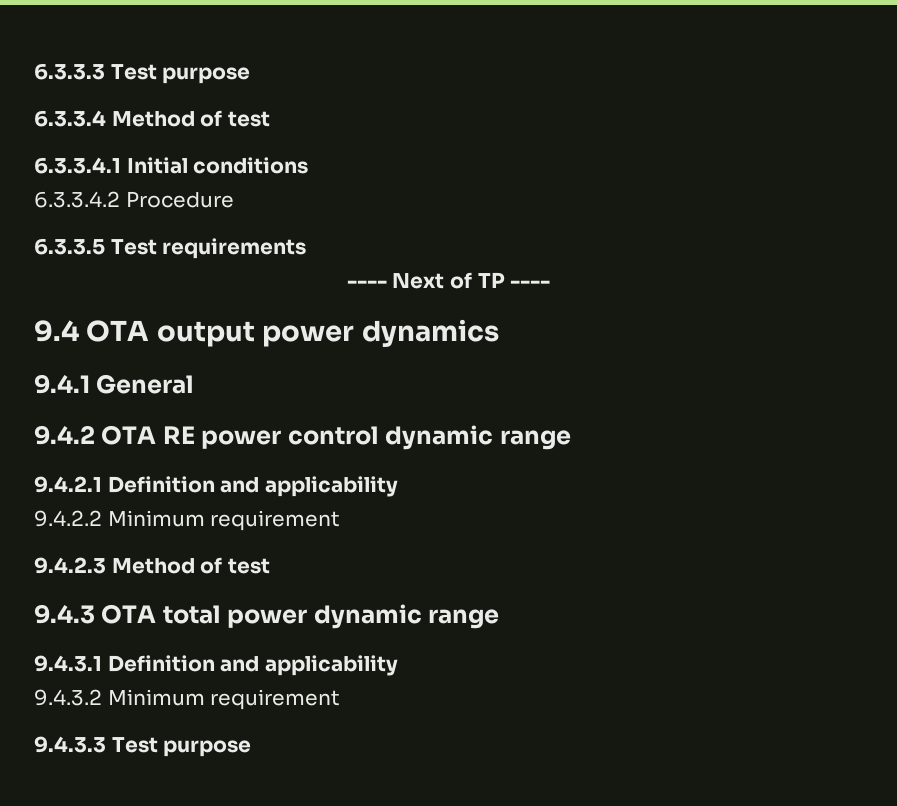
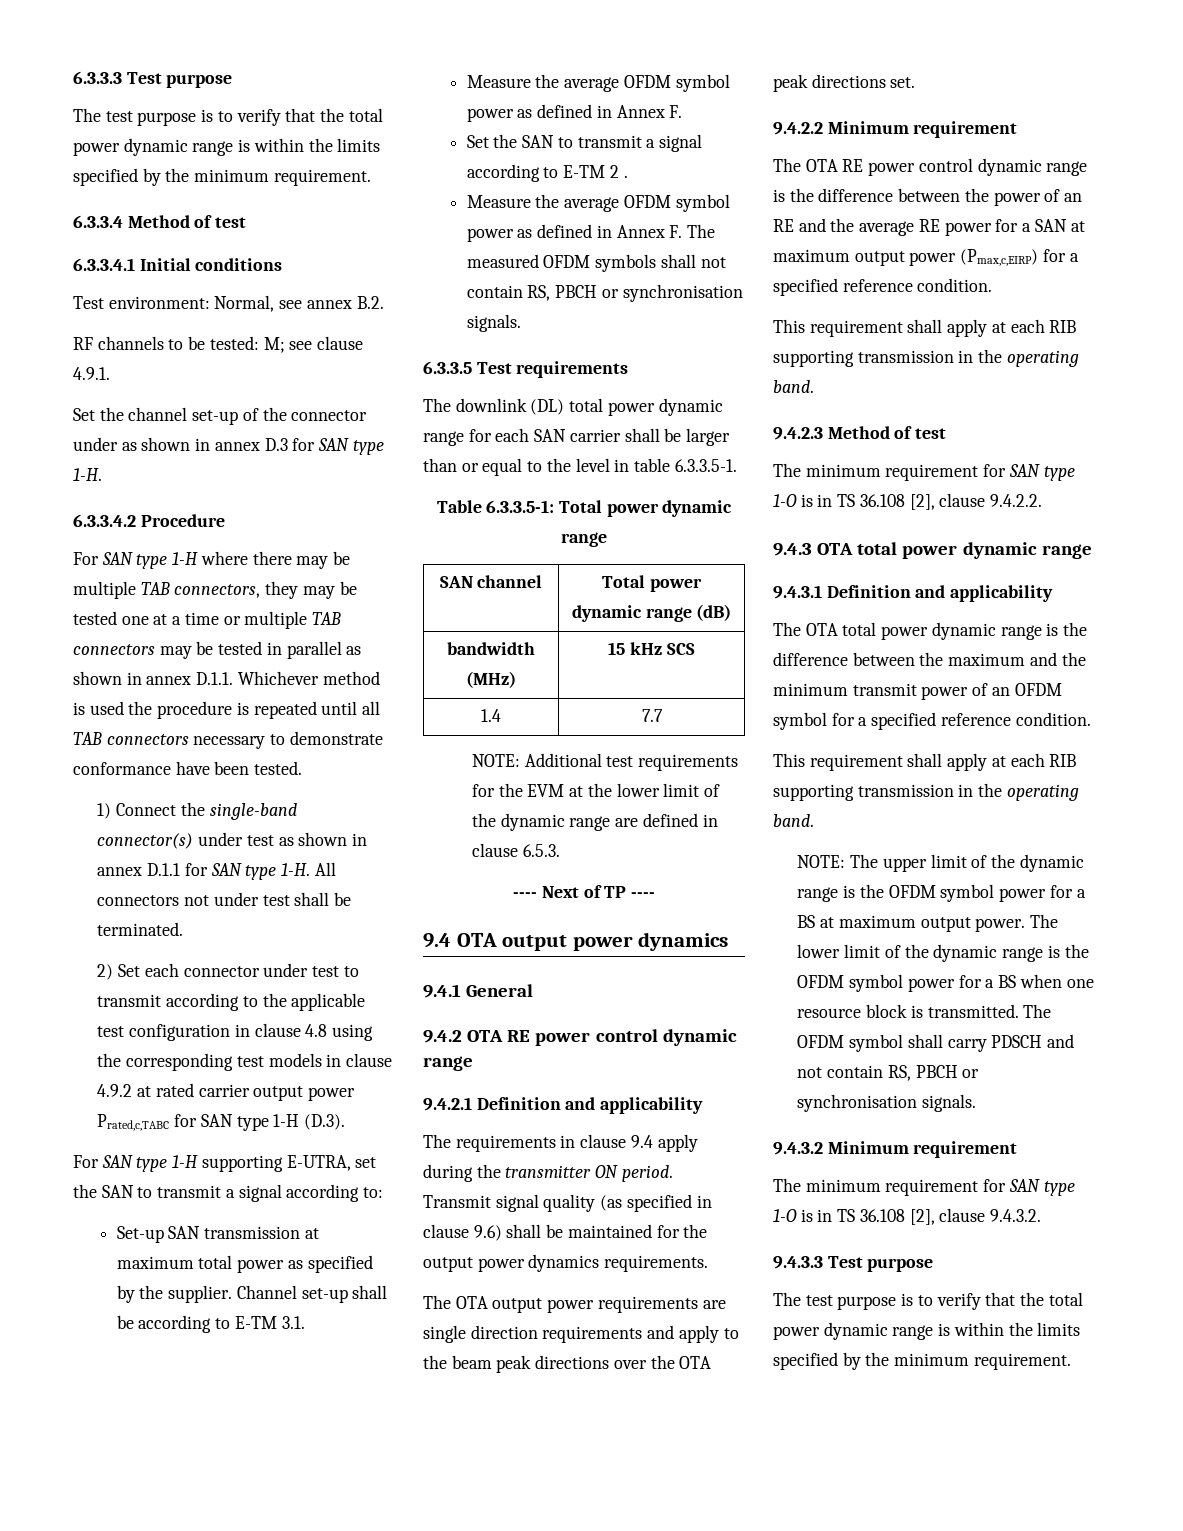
(251, 75) none -> [73,108,383,126] [73,138,381,156] [73,168,371,186] // The test purpose is to verify that the total power dynamic range is within the limits specified by the minimum requirement.
[34,191,234,208] [34,238,307,259] 6.3.3.4.2 Procedure // 6.3.3.5 Test requirements -> [73,295,384,312] [73,336,364,353] [73,367,110,380] [73,407,368,425] [73,437,384,455] [73,468,102,481] [73,514,225,527] [73,551,351,569] [73,581,357,599] [73,611,342,629] [73,641,362,659] [73,671,380,685] [73,701,381,719] [73,731,383,749] [73,761,303,775] [97,802,297,820] [97,832,368,849] [97,862,336,880] [97,892,352,906] [97,922,184,936] [97,963,359,980] [97,993,366,1011] [97,1023,374,1041] [97,1053,393,1071] [97,1083,356,1101] [97,1114,346,1131] [73,1155,377,1172] [73,1184,384,1202] [116,1226,319,1243] [116,1255,373,1273] [116,1285,388,1303] [116,1315,305,1333] [466,74,730,92] [466,104,683,122] [466,134,703,152] [466,164,628,182] [466,194,730,212] [466,224,716,242] [466,254,726,272] [466,284,743,302] [466,314,521,332] [423,361,629,378] [423,398,723,416] [423,428,731,446] [423,458,737,476] [436,500,733,517] [561,532,607,547] [439,575,543,588] [602,575,702,592] [571,604,732,622] [447,642,535,655] [466,671,516,688] [608,642,695,655] [481,709,501,722] [641,709,663,722] [471,753,739,771] [471,783,720,797] [471,813,718,831] [471,843,560,857] Test environment: Normal, see annex B.2. // RF channels to be tested: M; see clause 4.9.1. // Set the channel set-up of the connector under as shown in annex D.3 for SAN type 1-H. // 6.3.3.4.2 Procedure // For SAN type 1-H where there may be multiple TAB connectors, they may be tested one at a time or multiple TAB connectors may be tested in parallel as shown in annex D.1.1. Whichever method is used the procedure is repeated until all TAB connectors necessary to demonstrate conformance have been tested. // 1) Connect the single-band connector(s) under test as shown in annex D.1.1 for SAN type 1-H. All connectors not under test shall be terminated. // 2) Set each connector under test to transmit according to the applicable test configuration in clause 4.8 using the corresponding test models in clause 4.9.2 at rated carrier output power Prated,c,TABC for SAN type 1-H (D.3). // For SAN type 1-H supporting E-UTRA, set the SAN to transmit a signal according to: // Set-up SAN transmission at maximum total power as specified by the supplier. Channel set-up shall be according to E-TM 3.1. // Measure the average OFDM symbol power as defined in Annex F. // Set the SAN to transmit a signal according to E-TM 2 . // Measure the average OFDM symbol power as defined in Annex F. The measured OFDM symbols shall not contain RS, PBCH or synchronisation signals. // 6.3.3.5 Test requirements // The downlink (DL) total power dynamic range for each SAN carrier shall be larger than or equal to the level in table 6.3.3.5-1. // Table 6.3.3.5-1: Total power dynamic range // SAN channel | Total power dynamic range (dB) // bandwidth (MHz) | 15 kHz SCS // 1.4 | 7.7 // NOTE: Additional test requirements for the EVM at the lower limit of the dynamic range are defined in clause 6.5.3.
[34,510,341,531] [34,557,270,574] 9.4.2.2 Minimum requirement // 9.4.2.3 Method of test -> [423,1134,698,1152] [423,1164,673,1182] [423,1194,712,1212] [423,1224,708,1241] [423,1254,709,1272] [423,1295,726,1313] [423,1325,739,1343] [423,1355,712,1373] [773,74,916,92] [773,121,1018,138] [773,158,1088,176] [773,188,1083,206] [773,218,1085,236] [773,249,1079,266] [773,278,993,296] [773,319,1077,337] [773,349,1079,367] [773,380,814,393] [773,426,947,440] [773,463,1075,481] [773,493,1043,510] The requirements in clause 9.4 apply during the transmitter ON period. Transmit signal quality (as specified in clause 9.6) shall be maintained for the output power dynamics requirements. // The OTA output power requirements are single direction requirements and apply to the beam peak directions over the OTA peak directions set. // 9.4.2.2 Minimum requirement // The OTA RE power control dynamic range is the difference between the power of an RE and the average RE power for a SAN at maximum output power (Pmax,c,EIRP) for a specified reference condition. // This requirement shall apply at each RIB supporting transmission in the operating band. // 9.4.2.3 Method of test // The minimum requirement for SAN type 1-O is in TS 36.108 [2], clause 9.4.2.2.
[34,689,341,710] [34,736,252,757] 9.4.3.2 Minimum requirement // 9.4.3.3 Test purpose -> [773,622,1088,640] [773,652,1086,666] [773,683,1062,700] [773,712,1091,730] [773,753,1077,771] [773,783,1079,801] [773,814,814,827] [797,854,1084,872] [797,884,1086,902] [797,914,1059,932] [797,944,1089,962] [797,974,1094,992] [797,1004,1052,1018] [797,1034,1075,1052] [797,1065,980,1081] [797,1094,977,1112] [773,1141,1018,1158] [773,1178,1075,1196] [773,1208,1042,1225] [773,1256,934,1272] [773,1292,1083,1310] [773,1322,1081,1340] [773,1352,1071,1370] The OTA total power dynamic range is the difference between the maximum and the minimum transmit power of an OFDM symbol for a specified reference condition. // This requirement shall apply at each RIB supporting transmission in the operating band. // NOTE: The upper limit of the dynamic range is the OFDM symbol power for a BS at maximum output power. The lower limit of the dynamic range is the OFDM symbol power for a BS when one resource block is transmitted. The OFDM symbol shall carry PDSCH and not contain RS, PBCH or synchronisation signals. // 9.4.3.2 Minimum requirement // The minimum requirement for SAN type 1-O is in TS 36.108 [2], clause 9.4.3.2. // 9.4.3.3 Test purpose // The test purpose is to verify that the total power dynamic range is within the limits specified by the minimum requirement.

